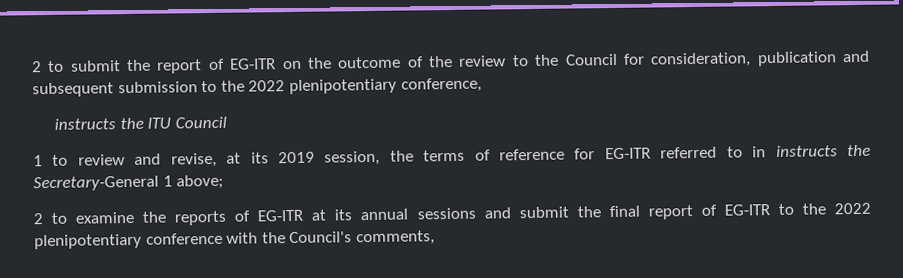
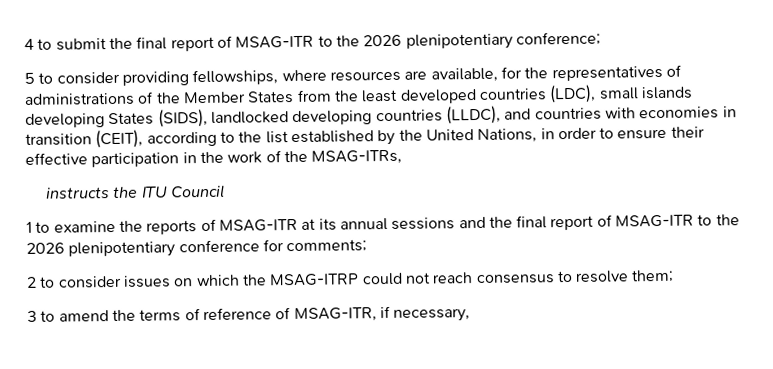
[32,61,42,73] 2 -> [24,38,34,50] 4
[156,50,870,74] [32,77,482,98] report of EG-ITR on the outcome of the review to the Council for consideration, publication and subsequent submission to the 2022 plenipotentiary conference, -> [136,31,601,52] [24,64,682,86] [24,84,693,106] [25,105,737,128] [25,126,705,149] [25,149,403,168] final report of MSAG-ITR to the 2026 plenipotentiary conference; // 5 to consider providing fellowships, where resources are available, for the representatives of administrations of the Member States from the least developed countries (LDC), small islands developing States (SIDS), landlocked developing countries (LLDC), and countries with economies in transition (CEIT), according to the list established by the United Nations, in order to ensure their effective participation in the work of the MSAG-ITRs,
[77,144,872,168] [33,174,225,192] [33,212,69,225] review and revise, at its 2019 session, the terms of reference for EG-ITR referred to in instructs the Secretary-General 1 above; // 2 to -> (51, 227) none
[257,209,305,222] EG-ITR -> [218,218,298,232] MSAG-ITR
[518,202,871,220] submit the final report of EG-ITR to the 2022 -> [488,214,740,231] [26,242,65,254] the final report of MSAG-ITR to the 2026
[226,230,435,246] with the Council's comments, -> [262,239,368,253] [26,269,675,289] [27,305,471,323] for comments; // 2 to consider issues on which the MSAG-ITRР could not reach consensus to resolve them; // 3 to amend the terms of reference of MSAG-ITR, if necessary,

